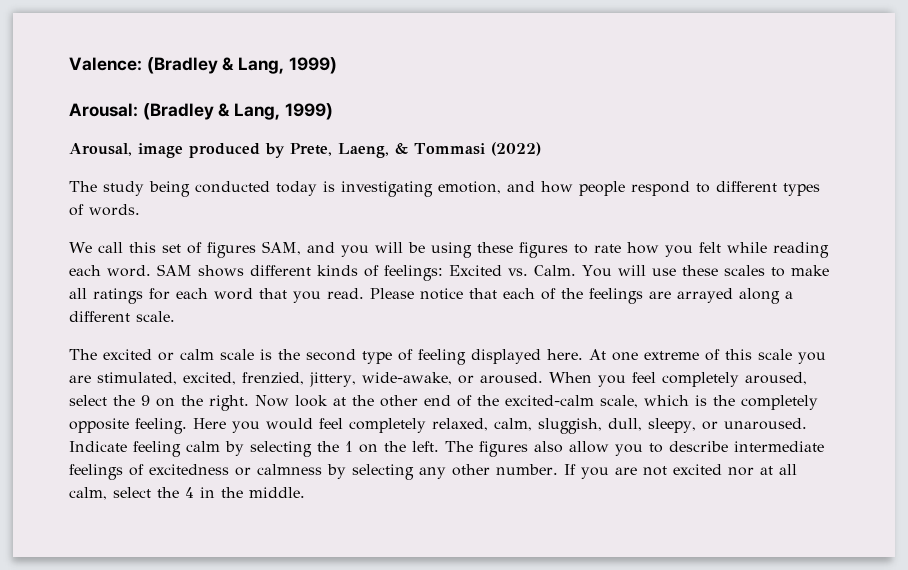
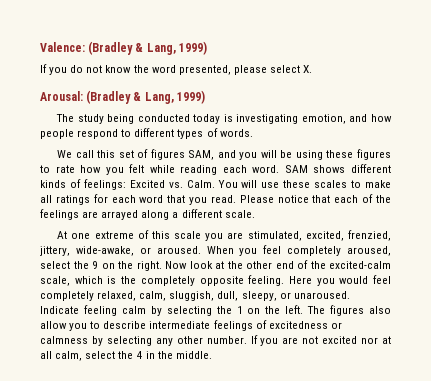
(337, 65) none -> [40,64,313,75] // If you do not know the word presented, please select X.
[69,142,541,158] // Arousal, image produced by Prete, Laeng, & Tommasi (2022) -> (205, 97) none
[69,349,583,365] The excited or calm scale is the second type of feeling displayed here. -> (255, 214) none

